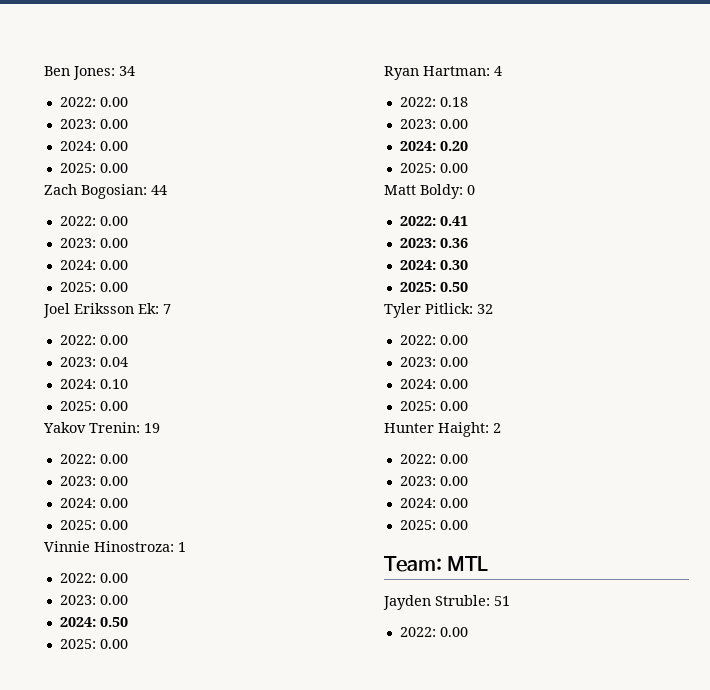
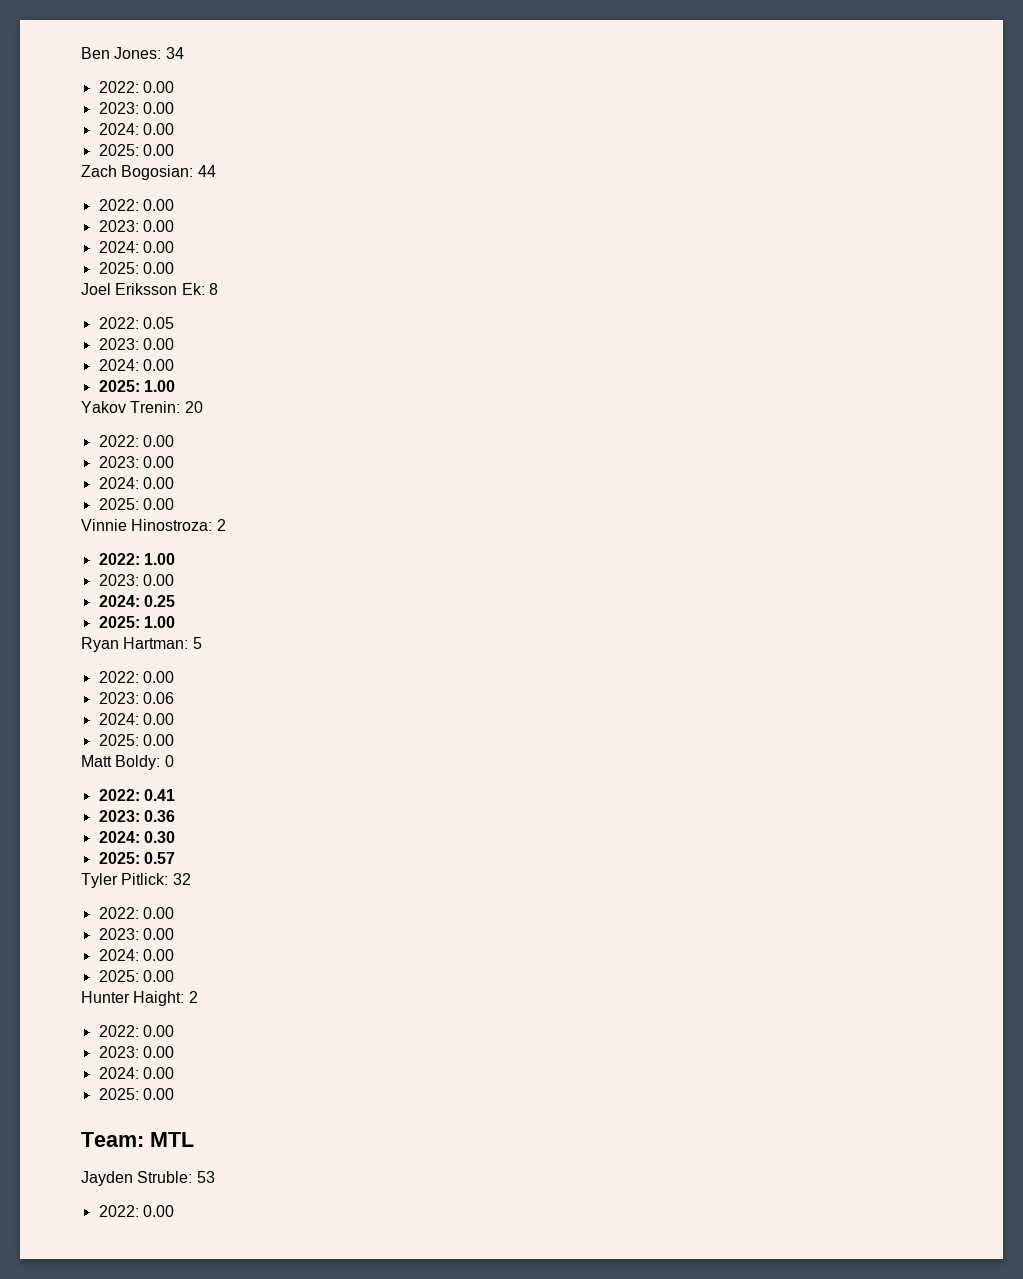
[163,304,171,314] [59,335,128,345] [59,357,128,367] [59,379,128,389] [59,401,128,411] 7 // 2022: 0.00 // 2023: 0.04 // 2024: 0.10 // 2025: 0.00 -> [208,283,218,295] [98,317,174,329] [98,338,174,350] [98,359,174,371] [98,380,175,392] 8 // 2022: 0.05 // 2023: 0.00 // 2024: 0.00 // 2025: 1.00
[144,423,160,433] 19 -> [184,401,203,413] 20
[178,542,186,552] [59,573,128,583] [59,595,128,605] [59,617,128,627] [59,639,128,649] [384,66,502,80] [399,97,468,107] [399,119,468,129] [399,141,468,151] 1 // 2022: 0.00 // 2023: 0.00 // 2024: 0.50 // 2025: 0.00 // Ryan Hartman: 4 // 2022: 0.18 // 2023: 0.00 // 2024: 0.20 -> [216,519,226,531] [98,553,175,565] [98,574,174,586] [98,595,175,607] [98,616,175,628] [81,637,202,652] [98,671,174,683] [98,692,174,704] [98,713,174,725] 2 // 2022: 1.00 // 2023: 0.00 // 2024: 0.25 // 2025: 1.00 // Ryan Hartman: 5 // 2022: 0.00 // 2023: 0.06 // 2024: 0.00
[439,282,468,292] 0.50 -> [143,852,175,864] 0.57
[494,596,510,606] 51 -> [196,1171,215,1183] 53

